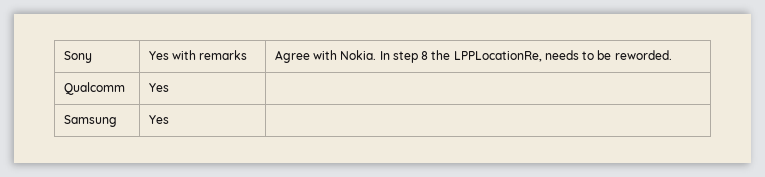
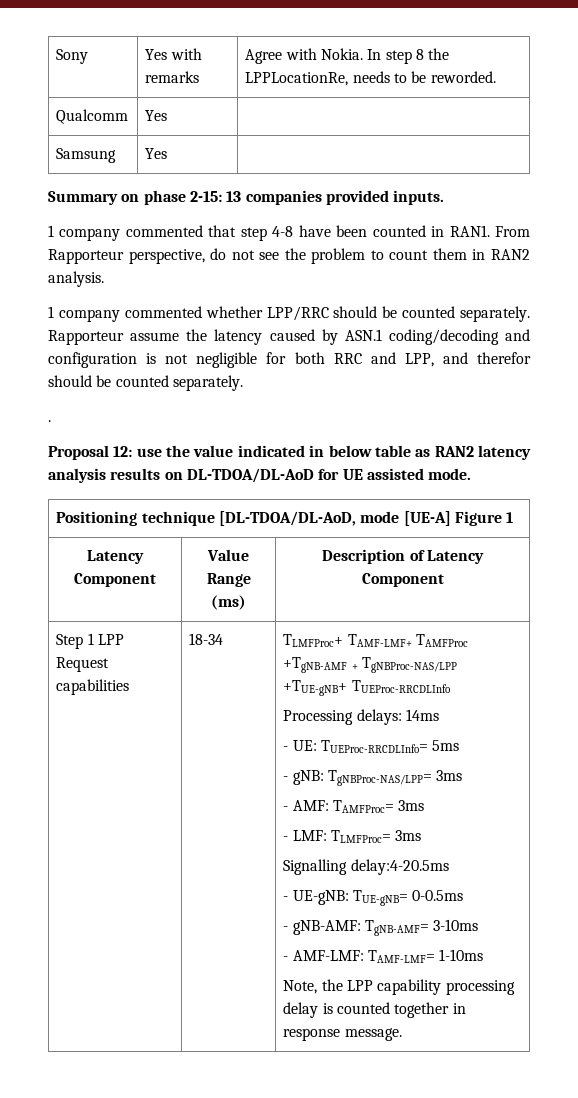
(169, 119) none -> [48,190,445,205] [48,225,530,241] [48,248,531,264] [48,271,104,287] [48,306,530,322] [48,329,530,345] [48,352,532,368] [48,375,243,391] [48,420,51,422] [48,445,531,460] [48,468,472,483] [56,511,514,526] [87,550,144,564] [74,573,156,587] [207,549,249,561] [206,573,251,587] [211,595,246,610] [322,549,484,564] [361,573,444,587] [56,633,124,649] [56,657,110,672] [56,679,130,695] [189,633,224,645] [283,634,468,647] [283,657,457,673] [283,680,450,696] [283,709,439,725] [283,740,460,753] [283,770,463,786] [283,800,425,813] [283,830,422,843] [283,859,449,875] [283,890,464,906] [283,919,479,936] [283,949,484,963] [283,979,515,995] [283,1002,466,1018] [283,1028,402,1041] // Summary on phase 2-15: 13 companies provided inputs. // 1 company commented that step 4-8 have been counted in RAN1. From Rapporteur perspective, do not see the problem to count them in RAN2 analysis. // 1 company commented whether LPP/RRC should be counted separately. Rapporteur assume the latency caused by ASN.1 coding/decoding and configuration is not negligible for both RRC and LPP, and therefor should be counted separately. // . // Proposal 12: use the value indicated in below table as RAN2 latency analysis results on DL-TDOA/DL-AoD for UE assisted mode. // Positioning technique [DL-TDOA/DL-AoD, mode [UE-A] Figure 1 // Latency Component | Value Range (ms) | Description of Latency Component // Step 1 LPP Request capabilities | 18-34 | TLMFProc+ TAMF-LMF+ TAMFProc +TgNB-AMF + TgNBProc-NAS/LPP +TUE-gNB+ TUEProc-RRCDLInfo // Processing delays: 14ms // - UE: TUEProc-RRCDLInfo= 5ms // - gNB: TgNBProc-NAS/LPP= 3ms // - AMF: TAMFProc= 3ms // - LMF: TLMFProc= 3ms // Signalling delay:4-20.5ms // - UE-gNB: TUE-gNB= 0-0.5ms // - gNB-AMF: TgNB-AMF= 3-10ms // - AMF-LMF: TAMF-LMF= 1-10ms // Note, the LPP capability processing delay is counted together in response message.

